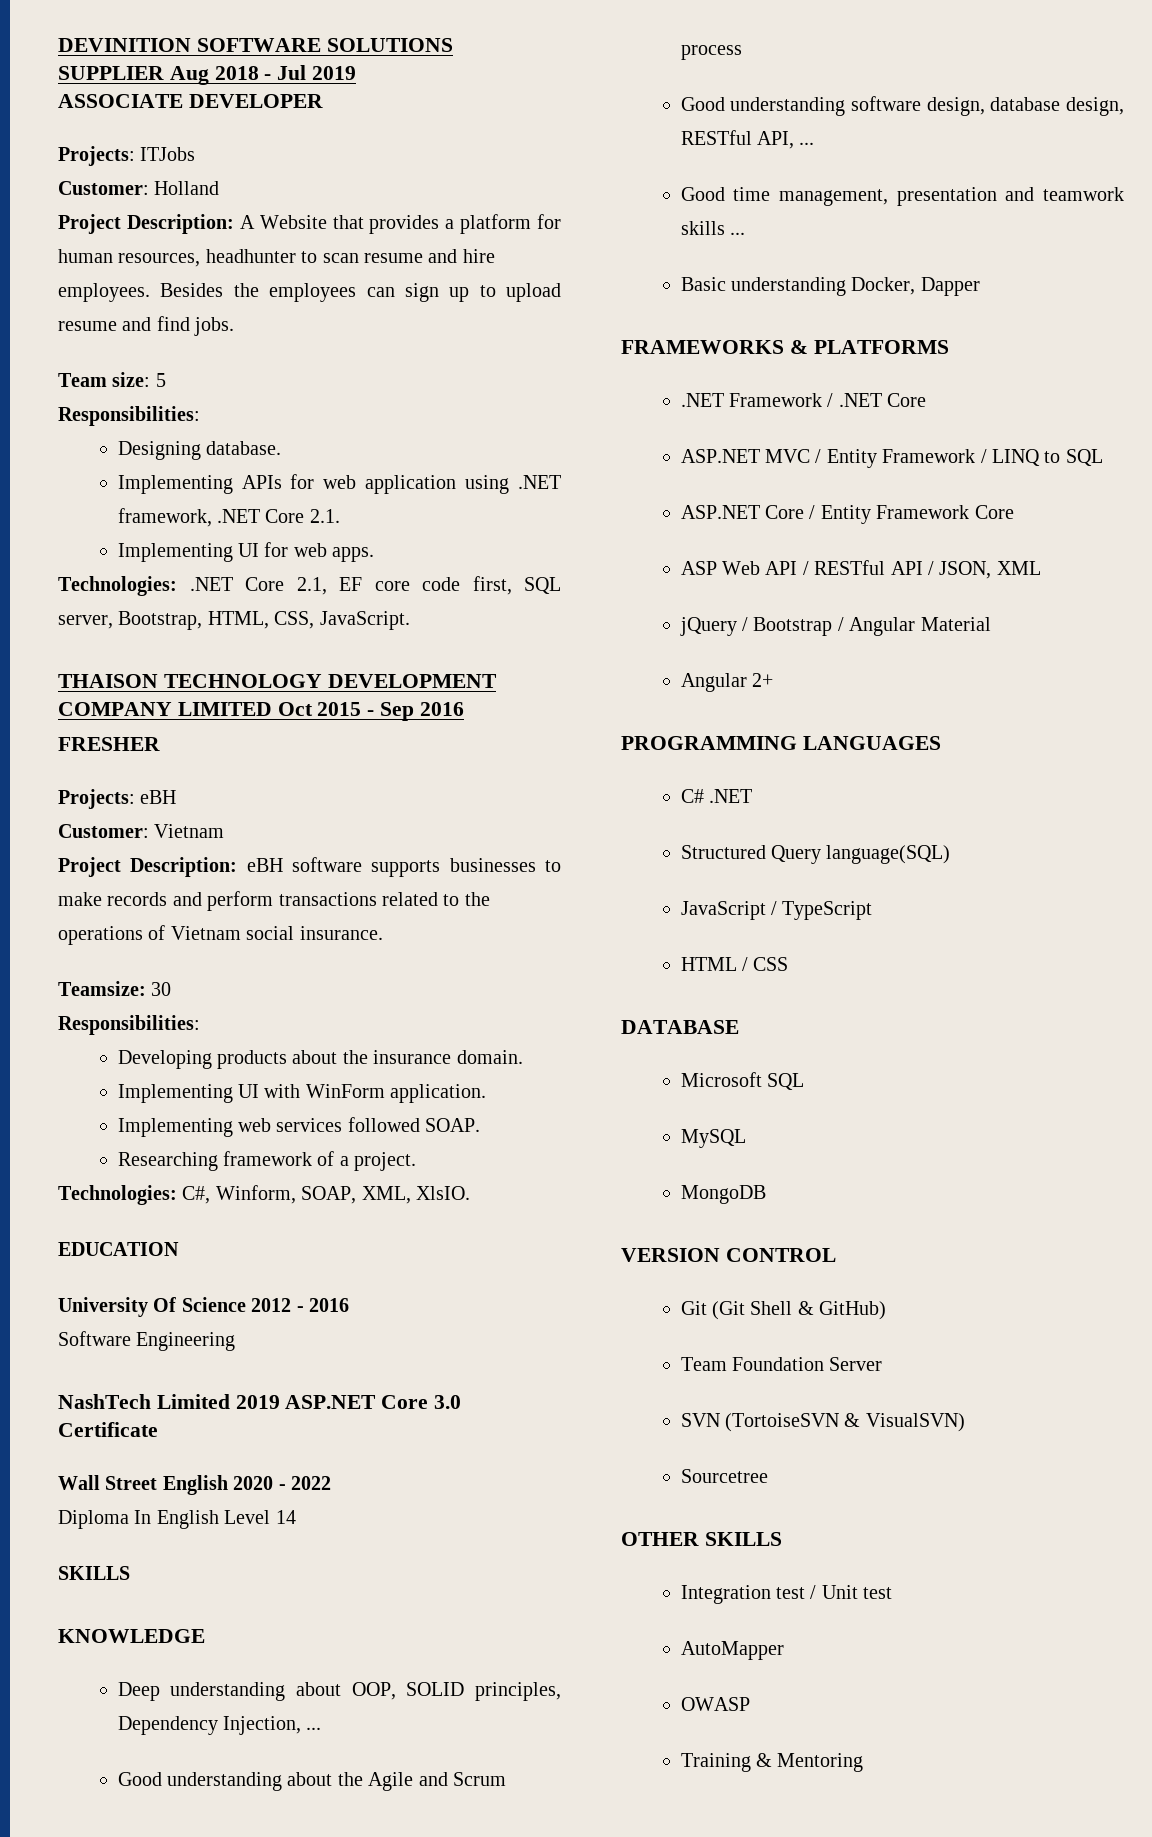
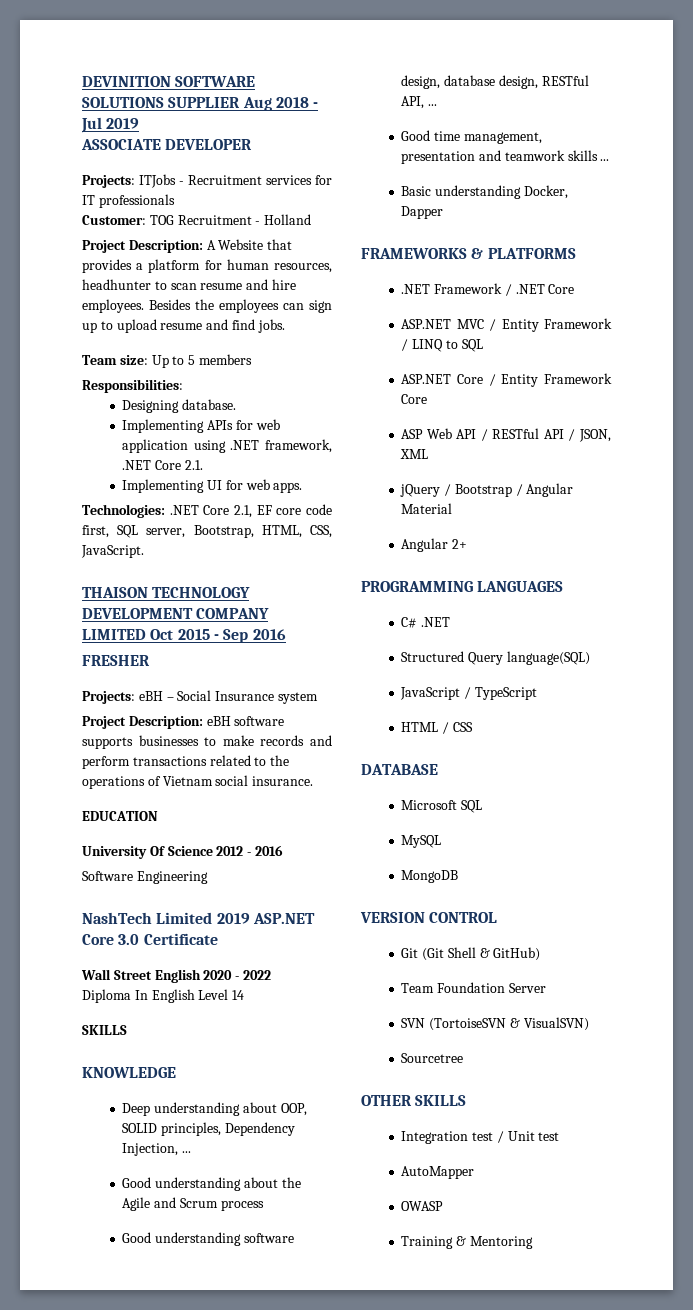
[58,181,149,195] // Customer: -> [179,175,332,185] [82,194,175,208] [82,215,261,225] - Recruitment services for IT professionals // Customer: TOG Recruitment -
(151, 379) none -> [151,355,185,368] Up to
(166, 380) none -> [198,354,252,365] members
[58,824,225,838] // Customer: Vietnam -> [166,690,318,704] – Social Insurance system
[58,981,172,996] [58,1015,200,1035] [117,1050,523,1069] [117,1084,487,1103] [117,1117,481,1137] [117,1151,417,1171] [58,1185,470,1205] // Teamsize: 30 // Responsibilities: // Developing products about the insurance domain. // Implementing UI with WinForm application. // Implementing web services followed SOAP. // Researching framework of a project. // Technologies: C#, Winform, SOAP, XML, XlsIO. -> (314, 781) none

